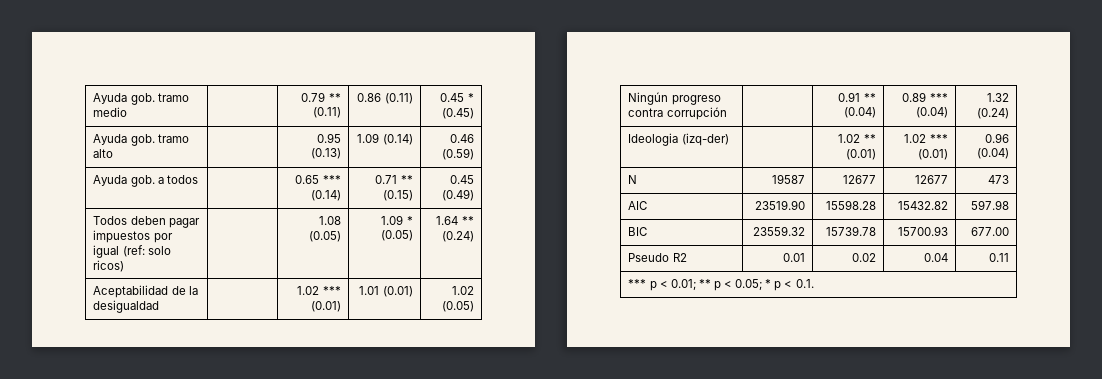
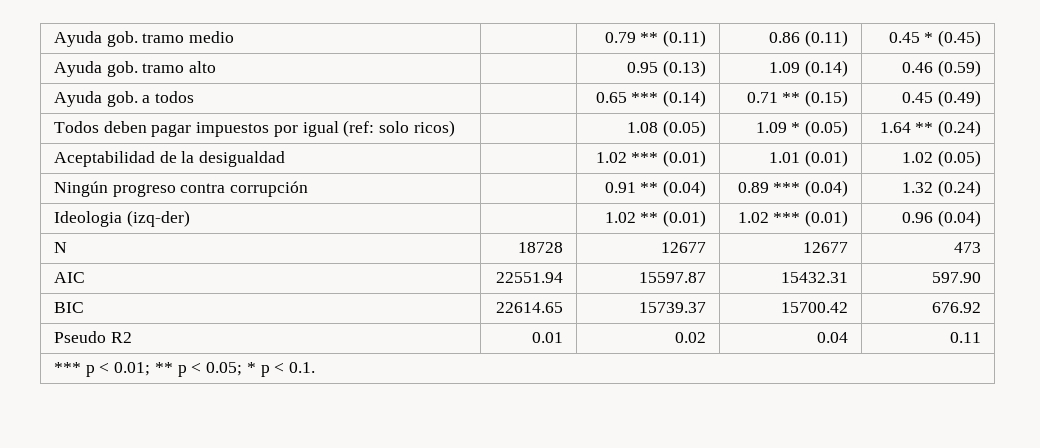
[771,174,805,184] 19587 -> [518,242,564,253] 18728
[754,200,805,210] [825,200,876,210] [897,201,948,210] [970,200,1009,210] [628,227,648,236] [752,226,805,236] [825,226,876,236] [897,226,948,236] [970,227,1009,236] 23519.90 | 15598.28 | 15432.82 | 597.98 // BIC | 23559.32 | 15739.78 | 15700.93 | 677.00 -> [496,272,564,283] [639,272,707,283] [781,272,849,283] [932,272,982,283] [53,302,84,313] [496,302,564,313] [639,302,707,313] [781,302,849,313] [932,302,982,313] 22551.94 | 15597.87 | 15432.31 | 597.90 // BIC | 22614.65 | 15739.37 | 15700.42 | 676.92

